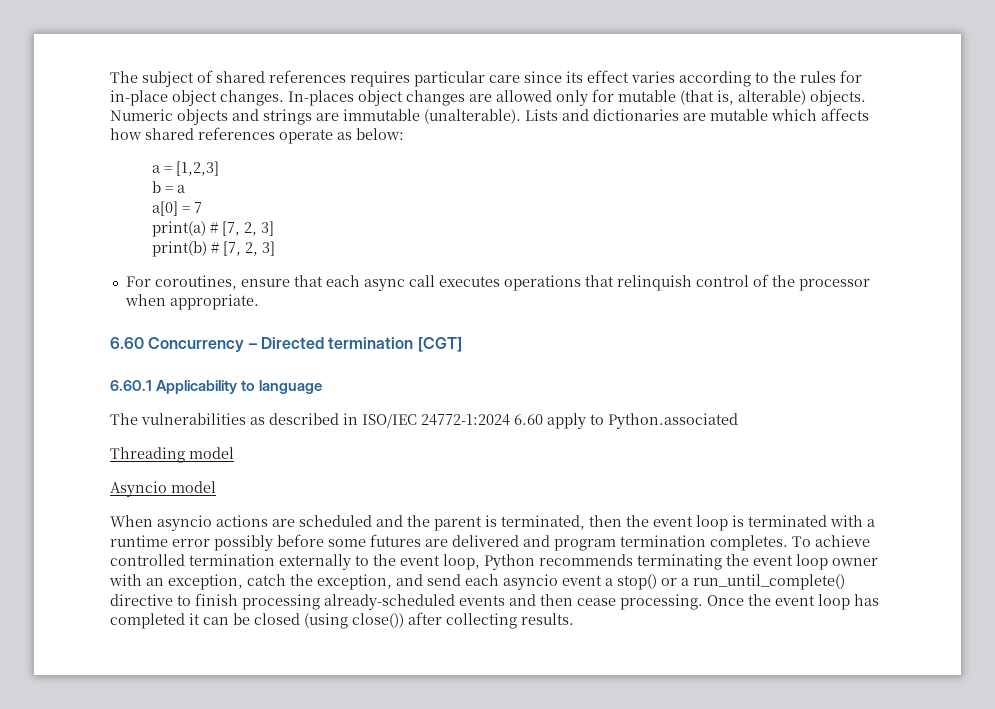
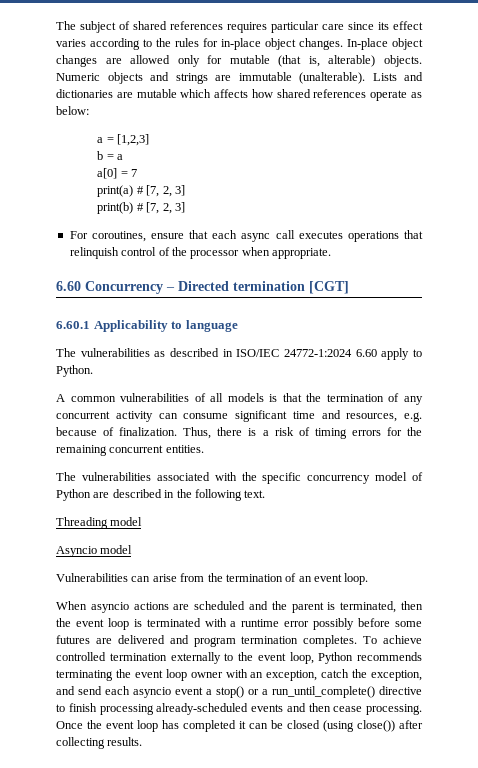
[288,90,354,106] In-places -> [347,38,388,50] In-place
[608,413,738,429] [110,447,234,463] [110,481,216,497] Python.associated // Threading model // Asyncio model -> [56,365,93,377] [56,393,423,405] [56,410,422,422] [56,427,422,439] [56,445,204,456] [56,472,423,484] [56,489,266,501] [56,517,143,529] [56,545,133,557] [56,573,369,585] Python. // A common vulnerabilities of all models is that the termination of any concurrent activity can consume significant time and resources, e.g. because of finalization. Thus, there is a risk of timing errors for the remaining concurrent entities. // The vulnerabilities associated with the specific concurrency model of Python are described in the following text. // Threading model // Asyncio model // Vulnerabilities can arise from the termination of an event loop.

